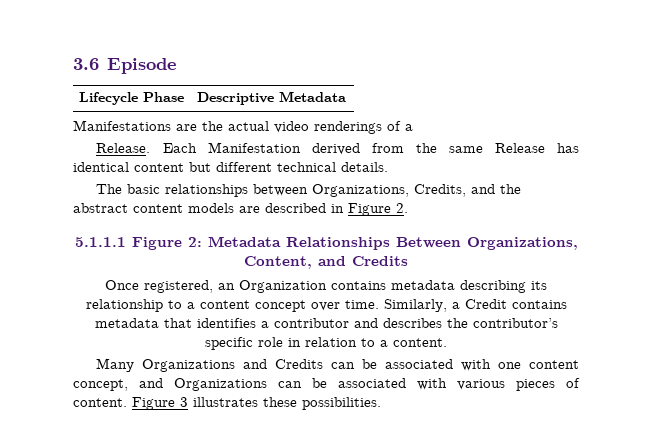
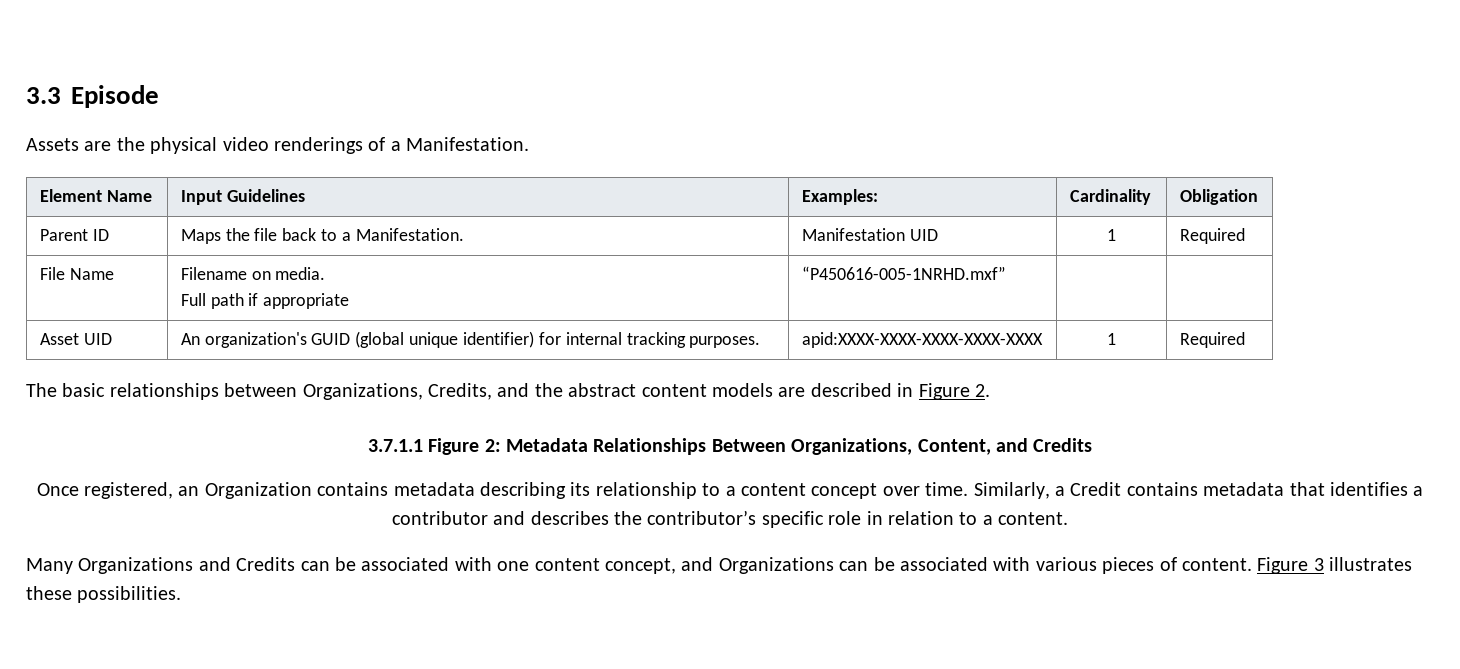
[73,58,99,70] 3.6 -> [26,87,61,104] 3.3
[79,92,185,105] [197,91,347,105] [73,120,171,131] // Lifecycle Phase | Descriptive Metadata // Manifestations -> [26,138,79,151] // Assets
[228,121,269,131] actual -> [150,137,218,154] physical
[96,142,579,155] [73,162,388,172] // Release. Each Manifestation derived from the same Release has identical content but different technical details. -> [406,137,530,151] [39,189,152,202] [180,189,305,205] [801,189,878,205] [1069,189,1151,205] [1179,189,1258,205] [39,229,109,241] [180,228,464,244] [801,228,938,241] [1107,229,1116,241] [1179,228,1245,244] [39,267,114,280] [180,267,326,280] [180,293,350,309] [801,266,1006,280] [39,333,112,345] [180,331,761,348] [801,332,1043,348] [1107,333,1116,345] [1179,332,1245,348] Manifestation. // Element Name | Input Guidelines | Examples: | Cardinality | Obligation // Parent ID | Maps the file back to a Manifestation. | Manifestation UID | 1 | Required // File Name | Filename on media. // Full path if appropriate | “P450616-005-1NRHD.mxf” | | // Asset UID | An organization's GUID (global unique identifier) for internal tracking purposes. | apid:XXXX-XXXX-XXXX-XXXX-XXXX | 1 | Required
[74,237,126,247] 5.1.1.1 -> [367,439,423,452] 3.7.1.1

